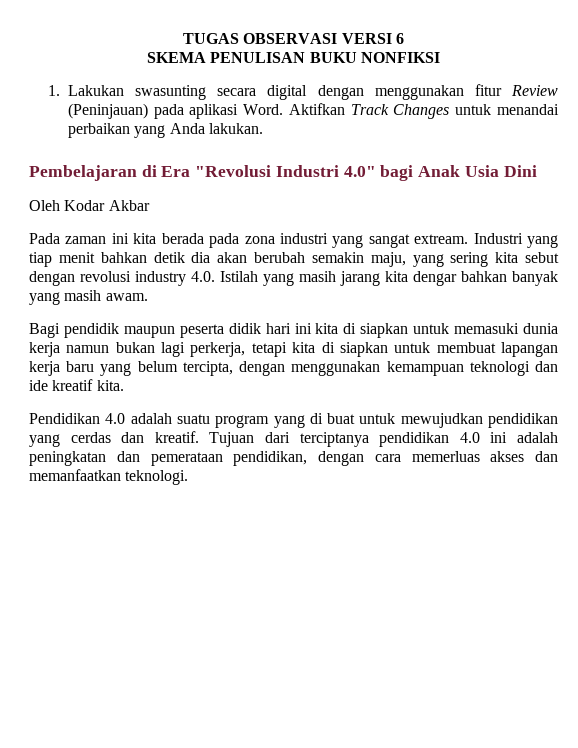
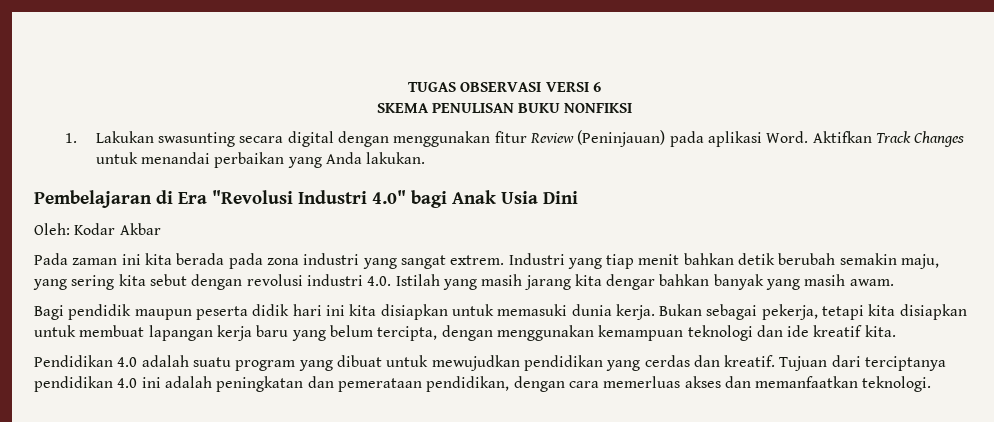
[29,200,60,211] Oleh -> [34,223,70,235] Oleh:
[414,234,469,244] extream. -> [450,255,505,265] extrem.
[191,252,248,263] dia akan -> (776, 259) none
[135,271,186,286] industry -> [306,274,363,286] industri
[343,323,409,338] di siapkan -> [380,304,448,320] disiapkan
[29,342,388,357] kerja namun bukan lagi perkerja, tetapi kita di siapkan -> [615,304,967,320] kerja. Bukan sebagai pekerja, tetapi kita disiapkan
[309,413,356,424] di buat -> [336,355,382,367] dibuat

